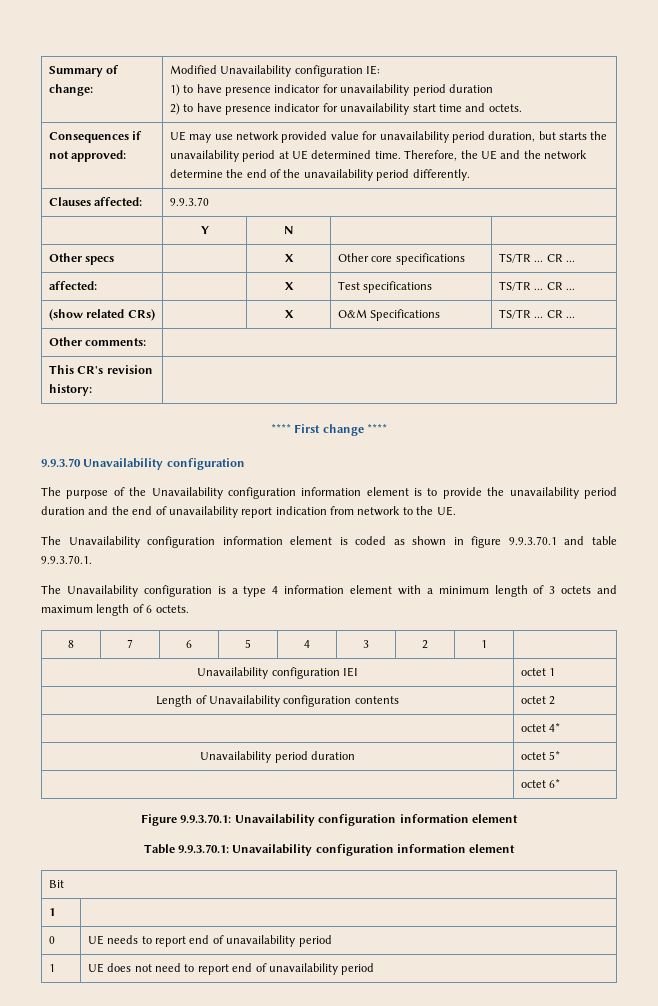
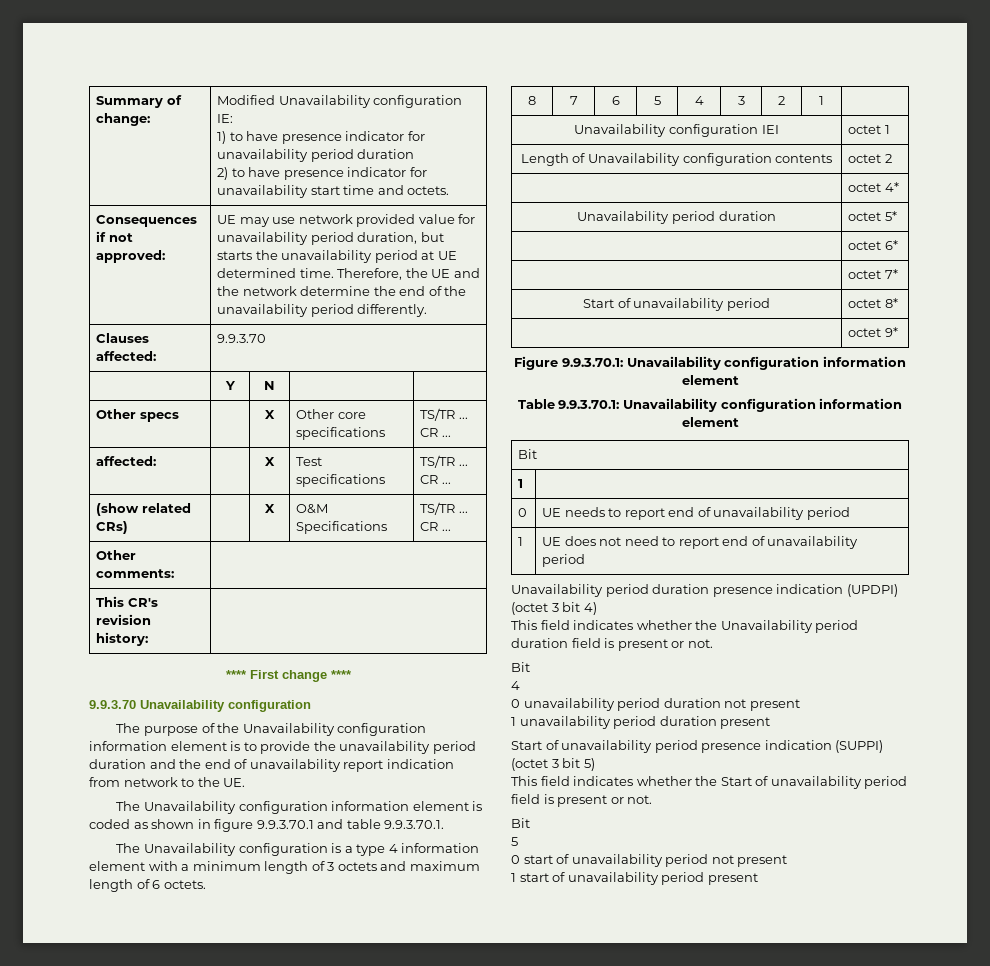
(561, 783) none -> [848,269,898,279] [583,298,770,311] [848,298,898,308] [848,327,898,337] // | octet 7* // Start of unavailability period | octet 8* // | octet 9*
(375, 969) none -> [511,584,898,597] [511,602,597,615] [511,620,859,633] [511,638,713,651] [511,662,530,672] [511,681,520,690] [511,698,800,711] [511,716,771,729] [511,740,884,753] [511,758,595,771] [511,776,908,789] [511,794,653,807] [511,818,530,828] [511,837,518,846] [511,854,788,867] [511,872,758,885] // Unavailability period duration presence indication (UPDPI) (octet 3 bit 4) // This field indicates whether the Unavailability period duration field is present or not. // Bit // 4 // 0 unavailability period duration not present // 1 unavailability period duration present // Start of unavailability period presence indication (SUPPI) (octet 3 bit 5) // This field indicates whether the Start of unavailability period field is present or not. // Bit // 5 // 0 start of unavailability period not present // 1 start of unavailability period present

